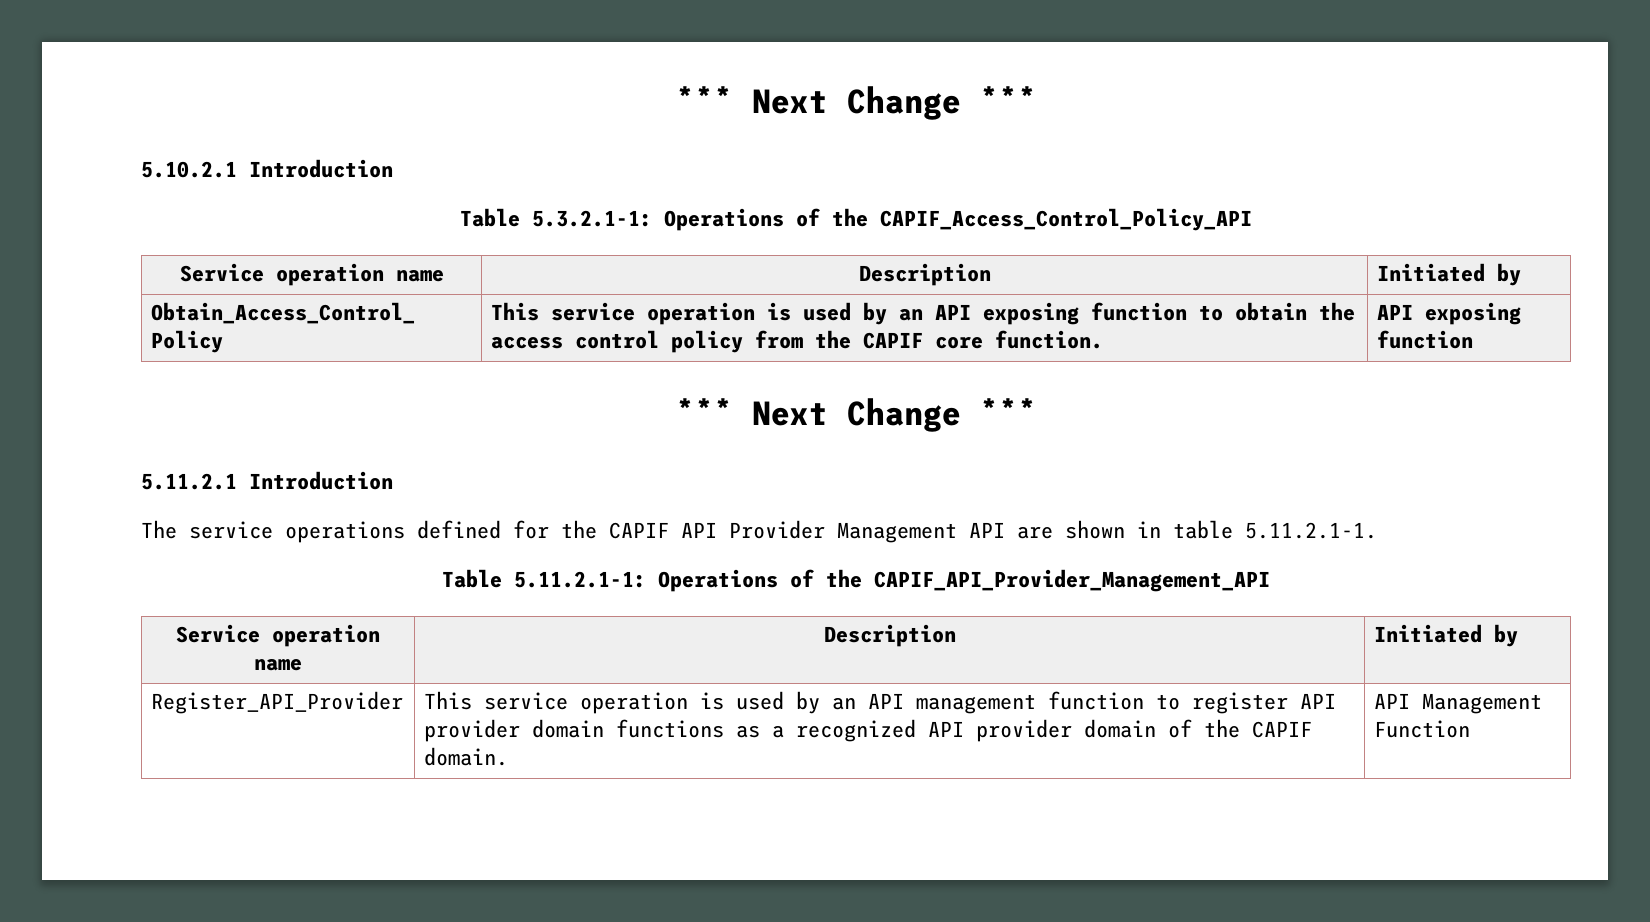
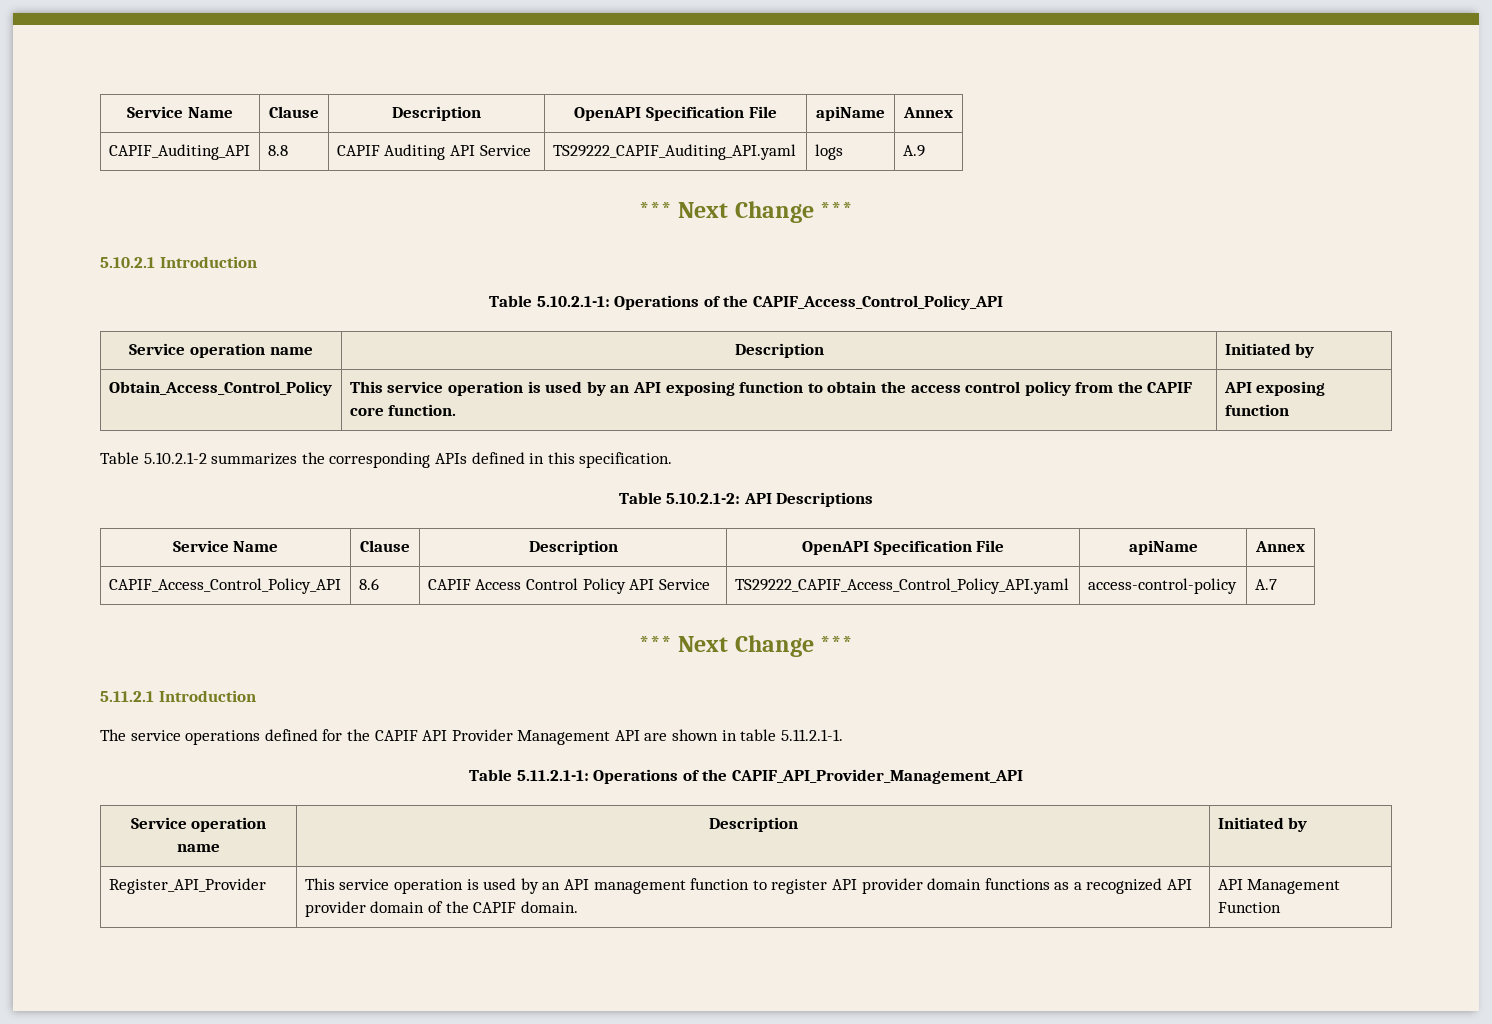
(675, 99) none -> [127,106,233,118] [269,106,319,118] [391,106,481,121] [574,106,777,121] [816,106,885,121] [903,107,953,118] [108,144,250,160] [267,145,288,156] [336,144,531,160] [552,144,796,160] [814,144,843,160] [902,145,925,157] Service Name | Clause | Description | OpenAPI Specification File | apiName | Annex // CAPIF_Auditing_API | 8.8 | CAPIF Auditing API Service | TS29222_CAPIF_Auditing_API.yaml | logs | A.9 //
[532,210,652,227] 5.3.2.1-1: -> [536,296,610,307] 5.10.2.1-1:
(1473, 339) none -> [100,452,673,468] [618,492,874,507] [172,540,279,552] [360,540,410,552] [528,540,618,555] [801,540,1005,555] [1128,540,1198,555] [1255,541,1305,552] [108,578,341,594] [358,578,379,590] [427,578,710,594] [734,578,1069,594] [1087,578,1237,594] [1254,579,1277,590] // Table 5.10.2.1-2 summarizes the corresponding APIs defined in this specification. // Table 5.10.2.1-2: API Descriptions // Service Name | Clause | Description | OpenAPI Specification File | apiName | Annex // CAPIF_Access_Control_Policy_API | 8.6 | CAPIF Access Control Policy API Service | TS29222_CAPIF_Access_Control_Policy_API.yaml | access-control-policy | A.7

